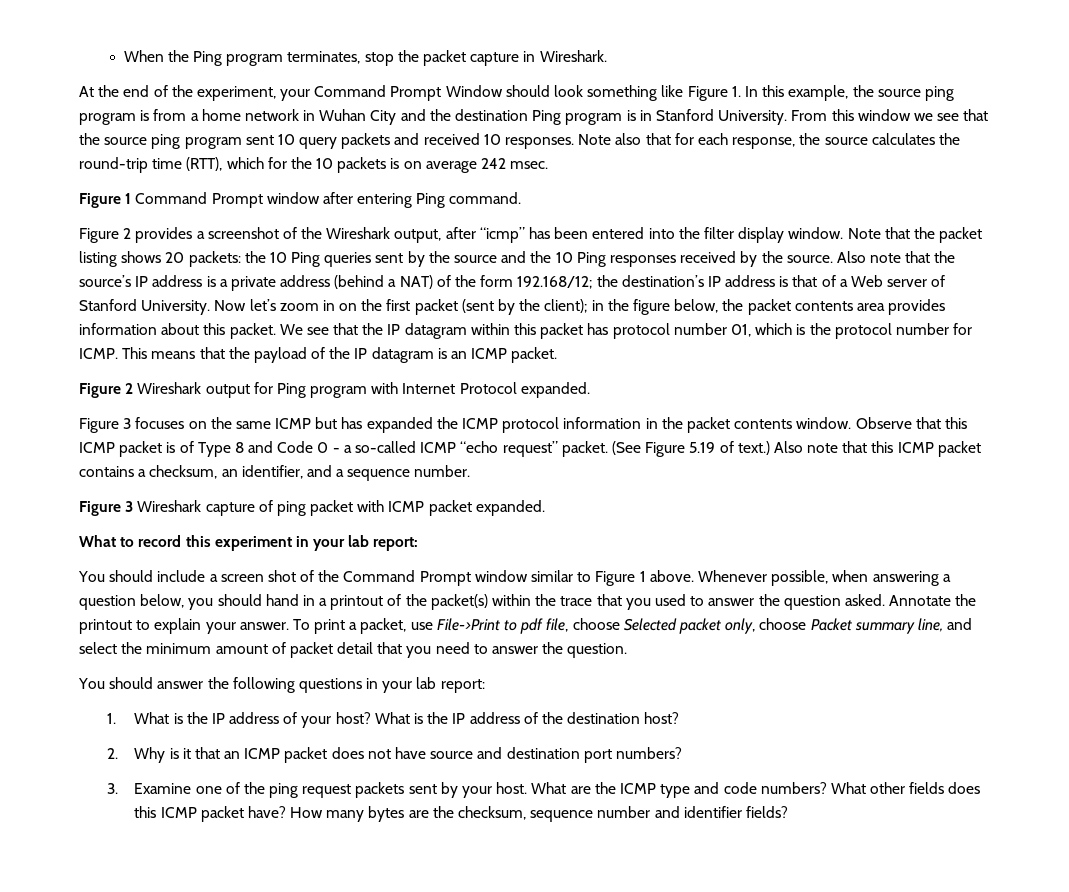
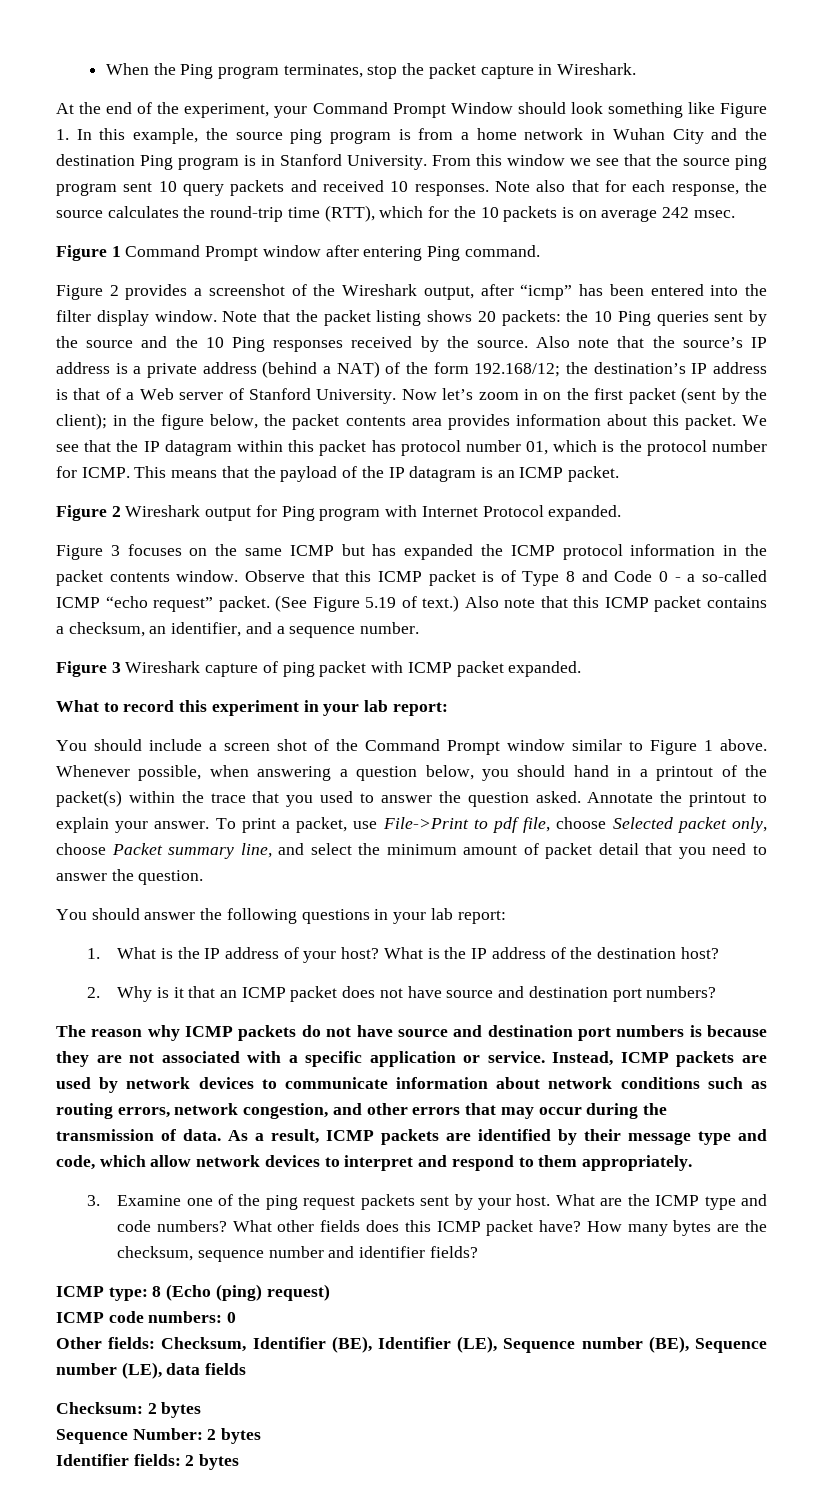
(682, 753) none -> [56,1025,767,1041] [56,1051,768,1067] [56,1077,767,1093] [56,1103,667,1119] [56,1129,767,1145] [56,1155,692,1171] // The reason why ICMP packets do not have source and destination port numbers is because they are not associated with a specific application or service. Instead, ICMP packets are used by network devices to communicate information about network conditions such as routing errors, network congestion, and other errors that may occur during the transmission of data. As a result, ICMP packets are identified by their message type and code, which allow network devices to interpret and respond to them appropriately.
(788, 812) none -> [56,1284,330,1301] [56,1311,237,1323] [56,1336,768,1353] [56,1362,247,1379] [56,1402,202,1418] [56,1428,262,1444] [56,1454,240,1470] // ICMP type: 8 (Echo (ping) request) // ICMP code numbers: 0 // Other fields: Checksum, Identifier (BE), Identifier (LE), Sequence number (BE), Sequence number (LE), data fields // Checksum: 2 bytes // Sequence Number: 2 bytes // Identifier fields: 2 bytes

